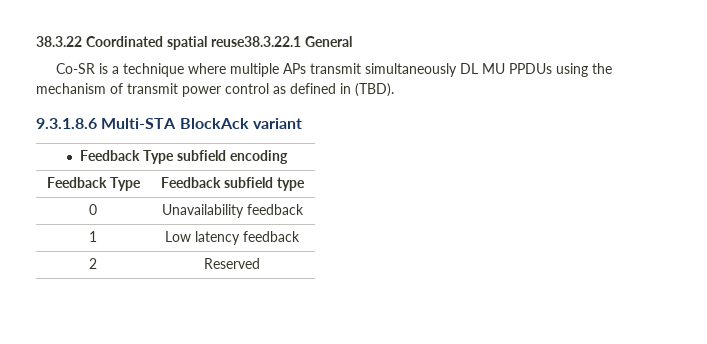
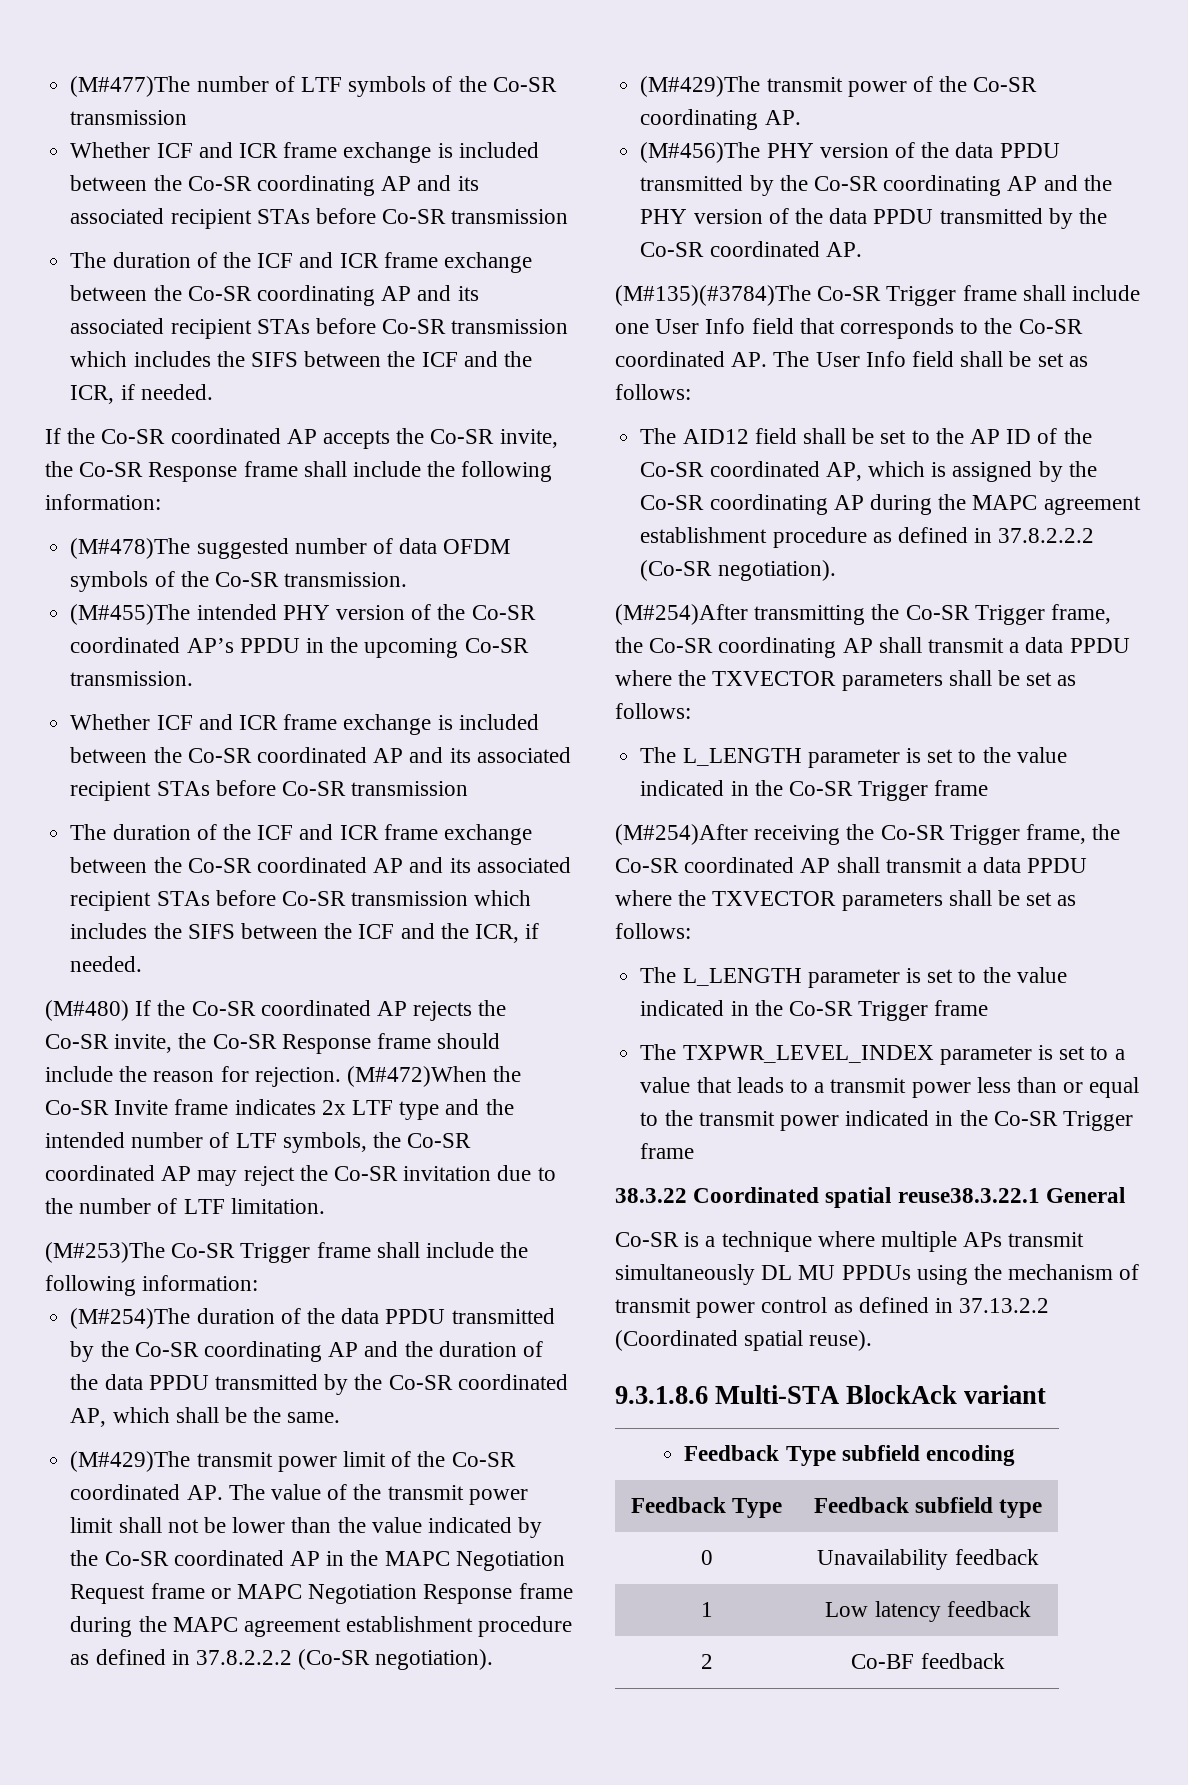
(36, 41) none -> [70,76,557,97] [70,110,188,125] [70,142,539,163] [70,175,479,196] [70,208,569,229] [70,252,532,273] [70,285,479,306] [70,318,569,339] [70,351,532,367] [70,384,213,404] [45,428,558,449] [45,461,553,482] [45,494,161,510] [70,538,511,559] [70,571,408,592] [70,604,536,625] [70,637,529,658] [70,671,194,686] [70,714,539,735] [70,747,571,763] [70,780,469,801] [70,824,532,845] [70,857,571,873] [70,890,532,911] [70,923,540,943] [70,956,143,972] [45,1000,507,1021] [45,1033,501,1054] [45,1066,522,1087] [45,1099,514,1120] [45,1132,472,1153] [45,1165,556,1186] [45,1198,325,1214] [45,1242,529,1263] [45,1275,259,1296] [70,1308,555,1329] [70,1341,543,1362] [70,1374,568,1395] [70,1407,341,1427] [70,1451,516,1472] [70,1484,528,1505] [70,1517,543,1538] [70,1550,565,1571] [70,1583,573,1604] [70,1616,573,1637] [70,1649,494,1670] [640,76,1038,97] [640,109,801,130] [640,142,1060,163] [640,175,1112,196] [640,208,1107,229] [640,241,862,257] [615,285,1141,306] [615,318,1083,339] [615,351,1088,367] [615,384,691,400] [640,428,1092,444] [640,461,1097,482] [640,494,1141,515] [640,527,1095,548] [640,560,836,581] [615,604,1112,625] [615,637,1130,658] [615,670,1077,691] [615,703,691,719] [640,747,1067,768] [640,780,989,801] [615,824,1121,845] [615,857,1088,873] [615,890,1077,911] [615,923,691,939] [640,967,1067,988] [640,1000,989,1021] [640,1044,1125,1065] [640,1077,1140,1098] [640,1110,1133,1131] [640,1143,695,1159] (M#477)The number of LTF symbols of the Co-SR transmission // Whether ICF and ICR frame exchange is included between the Co-SR coordinating AP and its associated recipient STAs before Co-SR transmission // The duration of the ICF and ICR frame exchange between the Co-SR coordinating AP and its associated recipient STAs before Co-SR transmission which includes the SIFS between the ICF and the ICR, if needed. // If the Co-SR coordinated AP accepts the Co-SR invite, the Co-SR Response frame shall include the following information: // (M#478)The suggested number of data OFDM symbols of the Co-SR transmission. // (M#455)The intended PHY version of the Co-SR coordinated AP’s PPDU in the upcoming Co-SR transmission. // Whether ICF and ICR frame exchange is included between the Co-SR coordinated AP and its associated recipient STAs before Co-SR transmission // The duration of the ICF and ICR frame exchange between the Co-SR coordinated AP and its associated recipient STAs before Co-SR transmission which includes the SIFS between the ICF and the ICR, if needed. // (M#480) If the Co-SR coordinated AP rejects the Co-SR invite, the Co-SR Response frame should include the reason for rejection. (M#472)When the Co-SR Invite frame indicates 2x LTF type and the intended number of LTF symbols, the Co-SR coordinated AP may reject the Co-SR invitation due to the number of LTF limitation. // (M#253)The Co-SR Trigger frame shall include the following information: // (M#254)The duration of the data PPDU transmitted by the Co-SR coordinating AP and the duration of the data PPDU transmitted by the Co-SR coordinated AP, which shall be the same. // (M#429)The transmit power limit of the Co-SR coordinated AP. The value of the transmit power limit shall not be lower than the value indicated by the Co-SR coordinated AP in the MAPC Negotiation Request frame or MAPC Negotiation Response frame during the MAPC agreement establishment procedure as defined in 37.8.2.2.2 (Co-SR negotiation). // (M#429)The transmit power of the Co-SR coordinating AP. // (M#456)The PHY version of the data PPDU transmitted by the Co-SR coordinating AP and the PHY version of the data PPDU transmitted by the Co-SR coordinated AP. // (M#135)(#3784)The Co-SR Trigger frame shall include one User Info field that corresponds to the Co-SR coordinated AP. The User Info field shall be set as follows: // The AID12 field shall be set to the AP ID of the Co-SR coordinated AP, which is assigned by the Co-SR coordinating AP during the MAPC agreement establishment procedure as defined in 37.8.2.2.2 (Co-SR negotiation). // (M#254)After transmitting the Co-SR Trigger frame, the Co-SR coordinating AP shall transmit a data PPDU where the TXVECTOR parameters shall be set as follows: // The L_LENGTH parameter is set to the value indicated in the Co-SR Trigger frame // (M#254)After receiving the Co-SR Trigger frame, the Co-SR coordinated AP shall transmit a data PPDU where the TXVECTOR parameters shall be set as follows: // The L_LENGTH parameter is set to the value indicated in the Co-SR Trigger frame // The TXPWR_LEVEL_INDEX parameter is set to a value that leads to a transmit power less than or equal to the transmit power indicated in the Co-SR Trigger frame //
[355,83,394,97] (TBD). -> [959,1298,1050,1313] [615,1330,873,1351] 37.13.2.2 (Coordinated spatial reuse).
[204,258,260,269] Reserved -> [851,1653,1005,1669] Co-BF feedback

